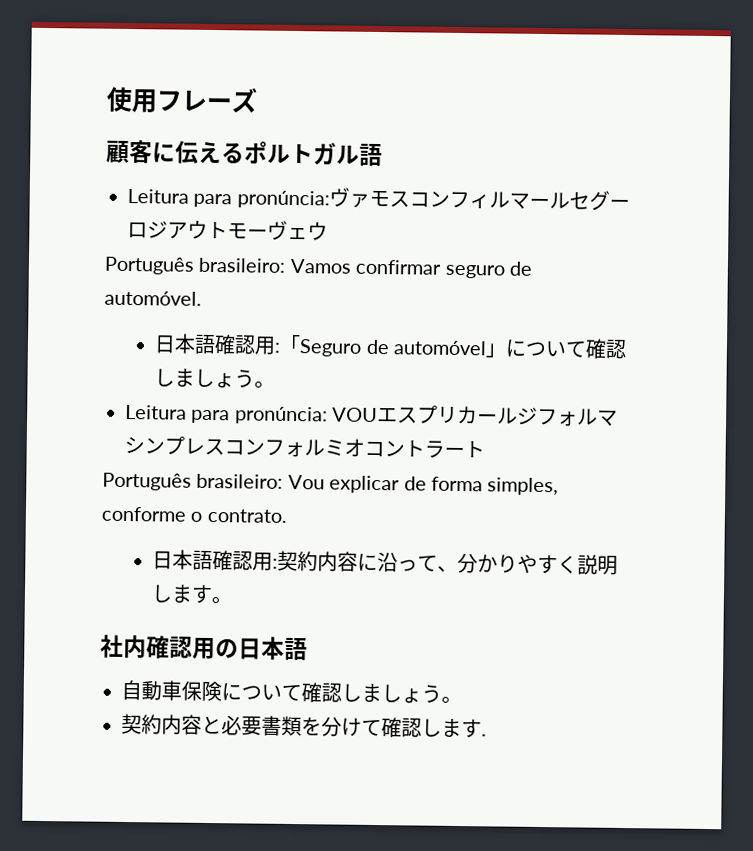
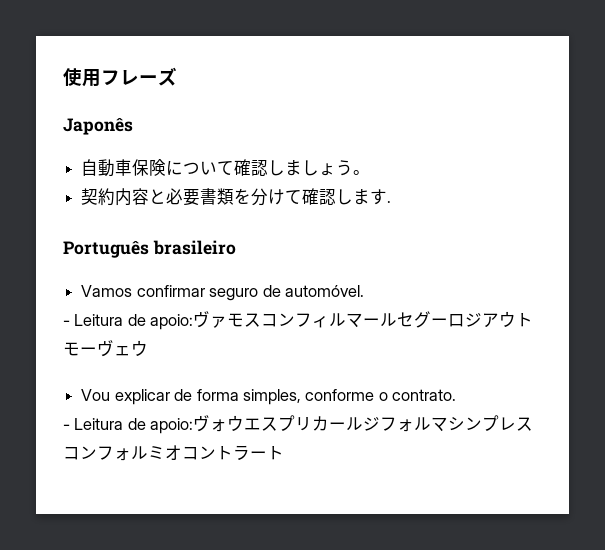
[106,140,383,167] [127,187,630,211] [127,220,328,241] [104,256,532,279] [104,290,202,306] [154,333,628,360] [154,368,276,389] [125,404,619,427] [124,436,485,459] [102,472,560,496] [101,506,287,523] [152,549,619,575] [151,584,233,605] [100,634,308,661] 顧客に伝えるポルトガル語 // Leitura para pronúncia:ヴァモスコンフィルマールセグーロジアウトモーヴェウ // Português brasileiro: Vamos confirmar seguro de automóvel. // 日本語確認用:「Seguro de automóvel」について確認しましょう。 // Leitura para pronúncia: VOUエスプリカールジフォルマシンプレスコンフォルミオコントラート // Português brasileiro: Vou explicar de forma simples, conforme o contrato. // 日本語確認用:契約内容に沿って、分かりやすく説明します。 // 社内確認用の日本語 -> [63,117,133,135] Japonês
(487, 735) none -> [63,240,236,258] [81,285,364,301] [63,311,534,330] [63,340,148,357] [81,389,457,405] [63,415,534,434] [63,445,284,461] // Português brasileiro // Vamos confirmar seguro de automóvel. // - Leitura de apoio:ヴァモスコンフィルマールセグーロジアウトモーヴェウ // Vou explicar de forma simples, conforme o contrato. // - Leitura de apoio:ヴォウエスプリカールジフォルマシンプレスコンフォルミオコントラート

